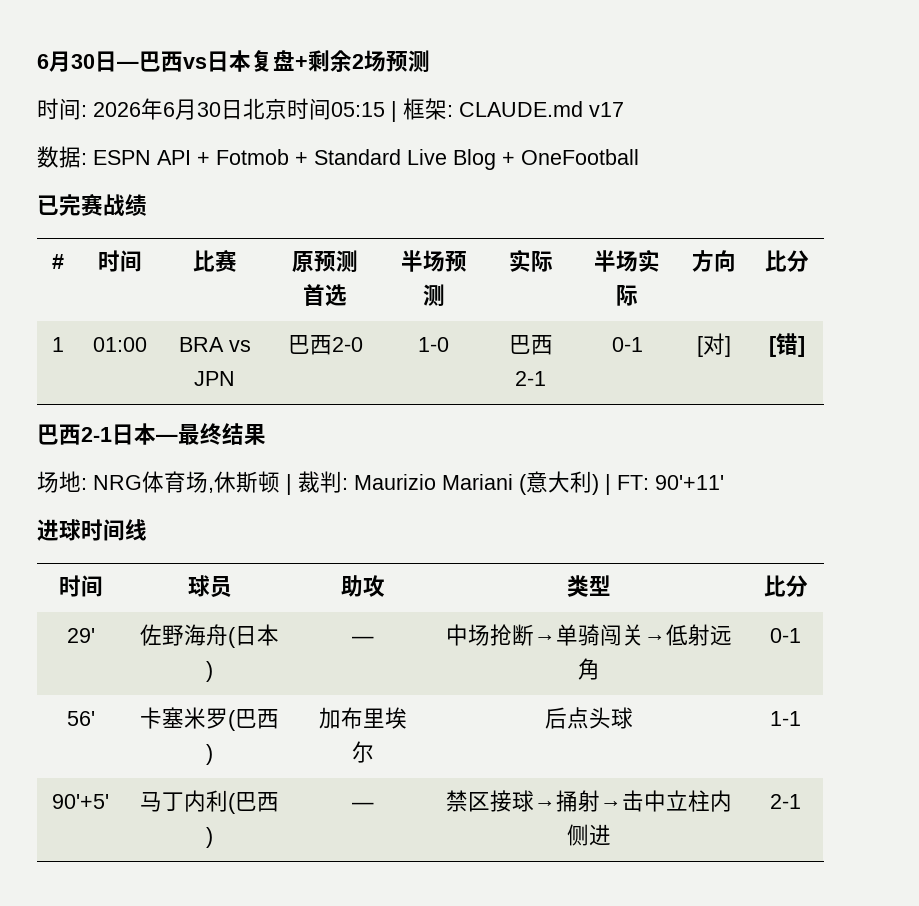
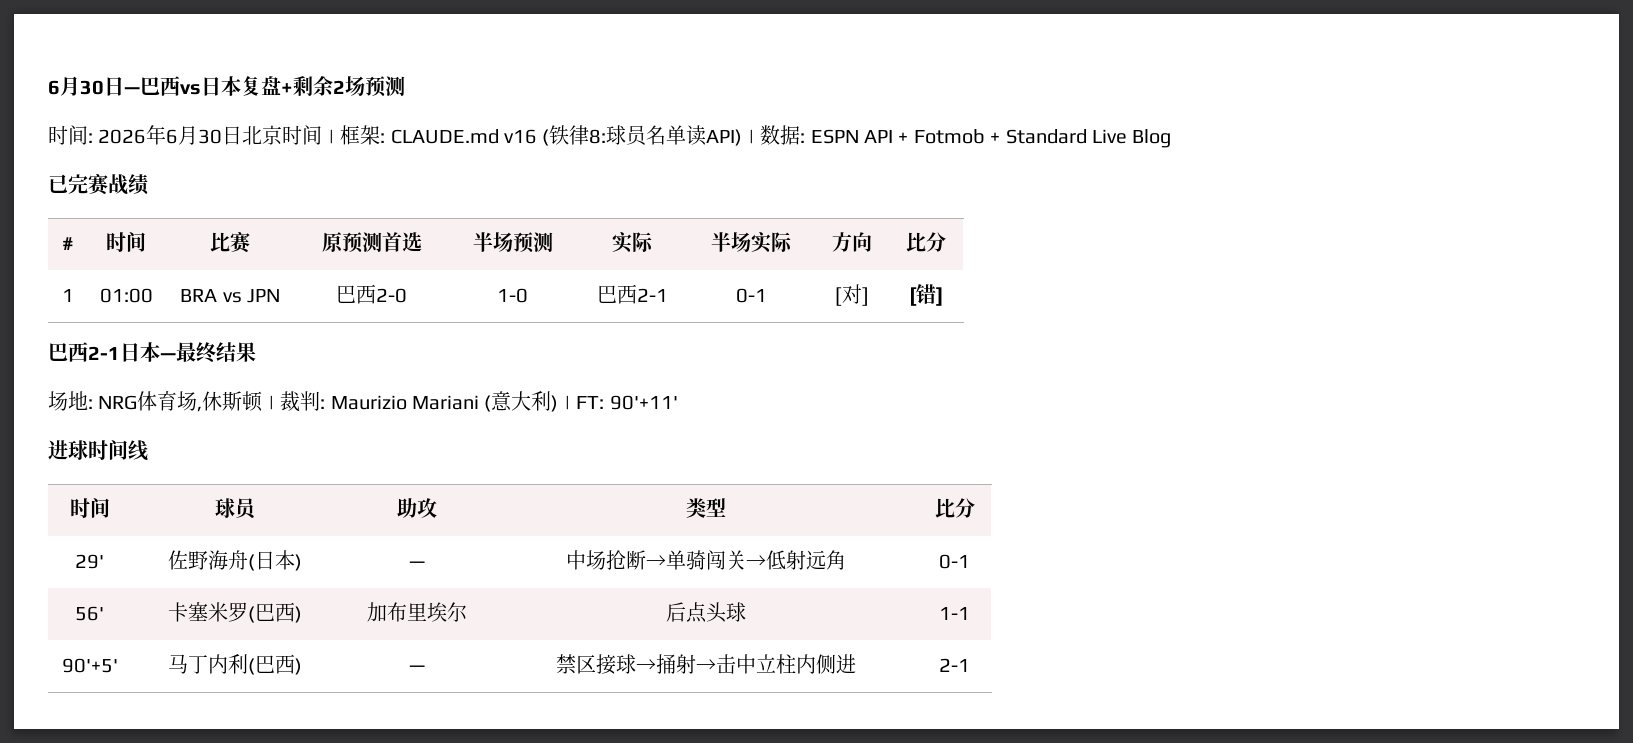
[331,102,385,117] 05:15 -> (323, 135) none
[589,102,624,117] v17 // -> [503,125,755,146] v16 (铁律8:球员名单读API) |
[502,149,639,165] + OneFootball -> (1172, 138) none

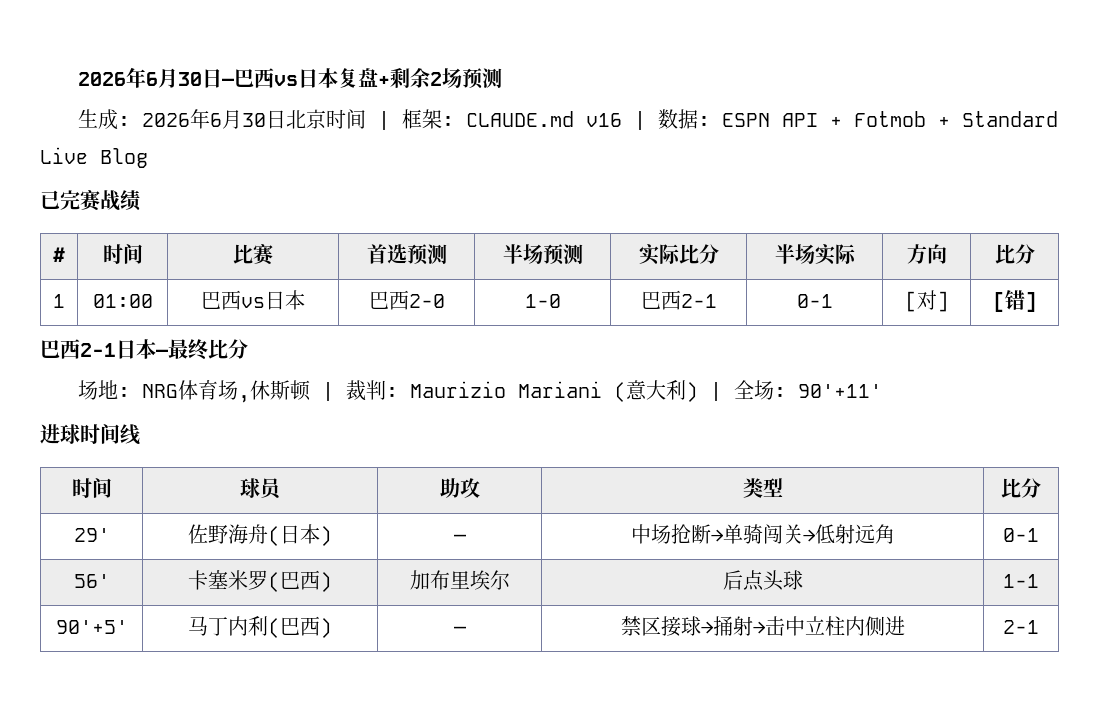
(48, 87) none -> [77,67,146,88] 2026年
[48,125,88,145] 时间 -> [77,109,118,130] 生成
[542,125,743,146] (铁律8:球员名单读API) -> (622, 120) none
[321,232,422,253] 原预测首选 -> [366,244,447,265] 首选预测
(654, 242) none -> [678,244,719,264] 比分
[180,289,280,303] BRA vs JPN -> [201,290,305,310] 巴西vs日本
[216,342,256,362] 结果 -> [208,339,248,359] 比分
[576,396,605,409] FT: -> [733,380,786,400] 全场:

